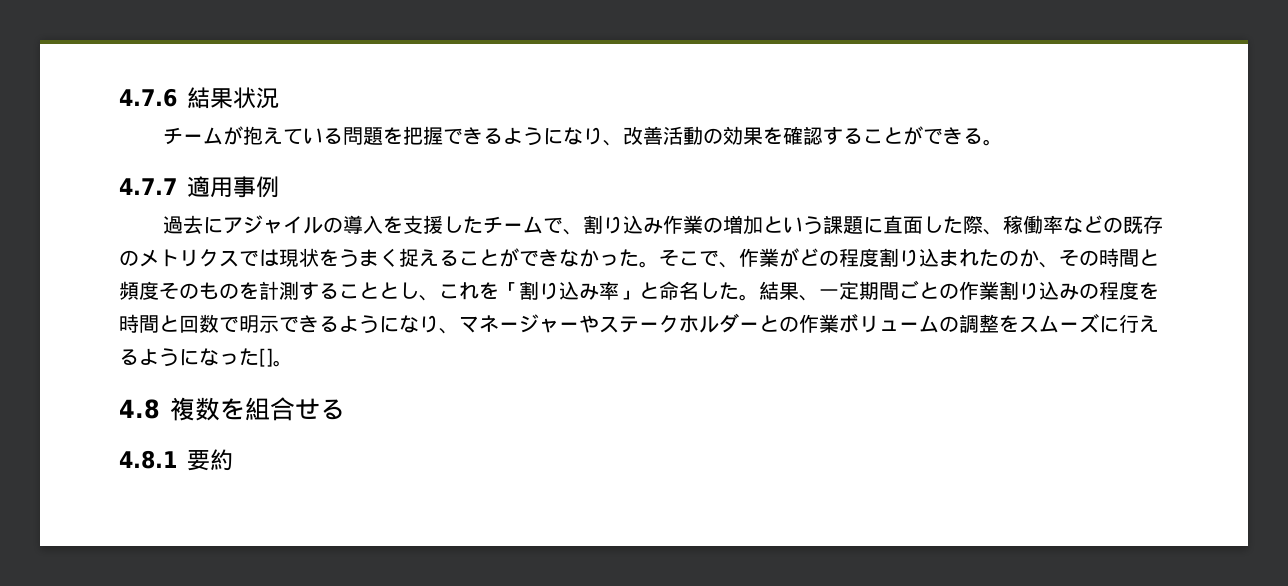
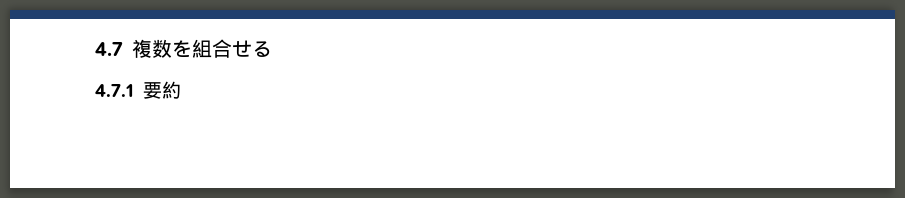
[119,87,279,109] [162,126,1003,146] [119,176,279,198] [162,215,1163,235] [119,248,1159,268] [119,280,1159,301] [119,313,1159,334] [119,348,293,367] [119,399,160,419] 4.7.6結果状況 // チームが抱えている問題を把握できるようになり、改善活動の効果を確認することができる。 // 4.7.7適用事例 // 過去にアジャイルの導入を支援したチームで、割り込み作業の増加という課題に直面した際、稼働率などの既存のメトリクスでは現状をうまく捉えることができなかった。そこで、作業がどの程度割り込まれたのか、その時間と頻度そのものを計測することとし、これを「割り込み率」と命名した。結果、一定期間ごとの作業割り込みの程度を時間と回数で明示できるようになり、マネージャーやステークホルダーとの作業ボリュームの調整をスムーズに行えるようになった[]。 // 4.8 -> [95,42,123,56] 4.7
[119,450,177,469] 4.8.1 -> [95,84,134,97] 4.7.1

